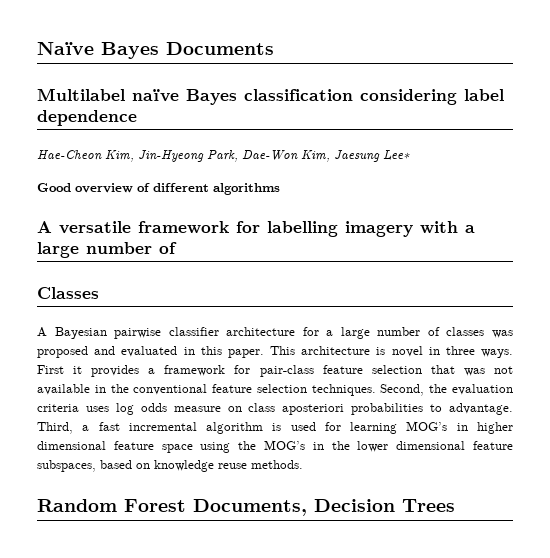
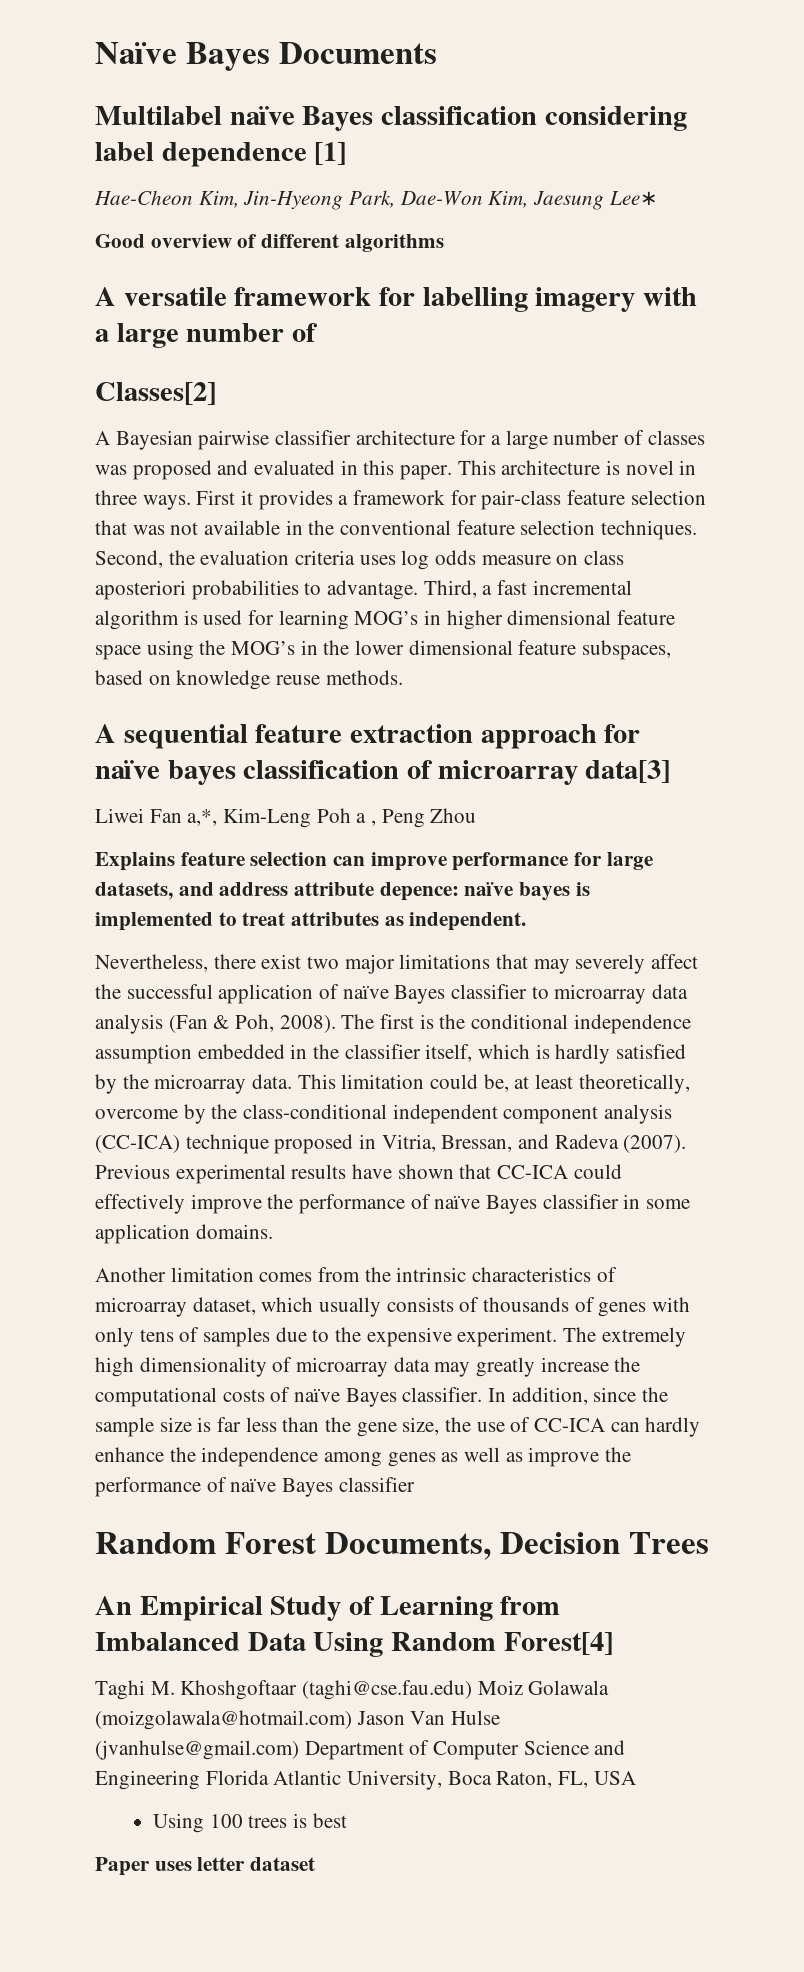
(137, 118) none -> [314,142,347,165] [1]
[37,287,99,299] Classes -> [95,382,216,405] Classes[2]
(303, 464) none -> [95,724,641,749] [95,760,671,785] [95,808,477,828] [95,852,653,871] [95,882,590,901] [95,912,527,931] [95,954,699,974] [95,984,689,1004] [95,1014,691,1034] [95,1044,687,1064] [95,1074,690,1094] [95,1104,673,1124] [95,1134,687,1154] [95,1164,622,1184] [95,1194,691,1214] [95,1224,273,1244] [95,1267,617,1282] [95,1297,691,1317] [95,1327,686,1347] [95,1357,641,1377] [95,1387,669,1407] [95,1417,701,1437] [95,1447,632,1467] [95,1477,415,1497] // A sequential feature extraction approach for naïve bayes classification of microarray data[3] // Liwei Fan a,*, Kim-Leng Poh a , Peng Zhou // Explains feature selection can improve performance for large datasets, and address attribute depence: naïve bayes is implemented to treat attributes as independent. // Nevertheless, there exist two major limitations that may severely affect the successful application of naïve Bayes classifier to microarray data analysis (Fan & Poh, 2008). The first is the conditional independence assumption embedded in the classifier itself, which is hardly satisfied by the microarray data. This limitation could be, at least theoretically, overcome by the class-conditional independent component analysis (CC-ICA) technique proposed in Vitria, Bressan, and Radeva (2007). Previous experimental results have shown that CC-ICA could effectively improve the performance of naïve Bayes classifier in some application domains. // Another limitation comes from the intrinsic characteristics of microarray dataset, which usually consists of thousands of genes with only tens of samples due to the expensive experiment. The extremely high dimensionality of microarray data may greatly increase the computational costs of naïve Bayes classifier. In addition, since the sample size is far less than the gene size, the use of CC-ICA can hardly enhance the independence among genes as well as improve the performance of naïve Bayes classifier
(455, 505) none -> [95,1596,561,1621] [95,1632,613,1657] [95,1680,610,1700] [95,1710,501,1730] [95,1740,626,1760] [95,1770,636,1790] [153,1813,347,1833] [95,1857,316,1876] // An Empirical Study of Learning from Imbalanced Data Using Random Forest[4] // Taghi M. Khoshgoftaar (taghi@cse.fau.edu) Moiz Golawala (moizgolawala@hotmail.com) Jason Van Hulse (jvanhulse@gmail.com) Department of Computer Science and Engineering Florida Atlantic University, Boca Raton, FL, USA // Using 100 trees is best // Paper uses letter dataset

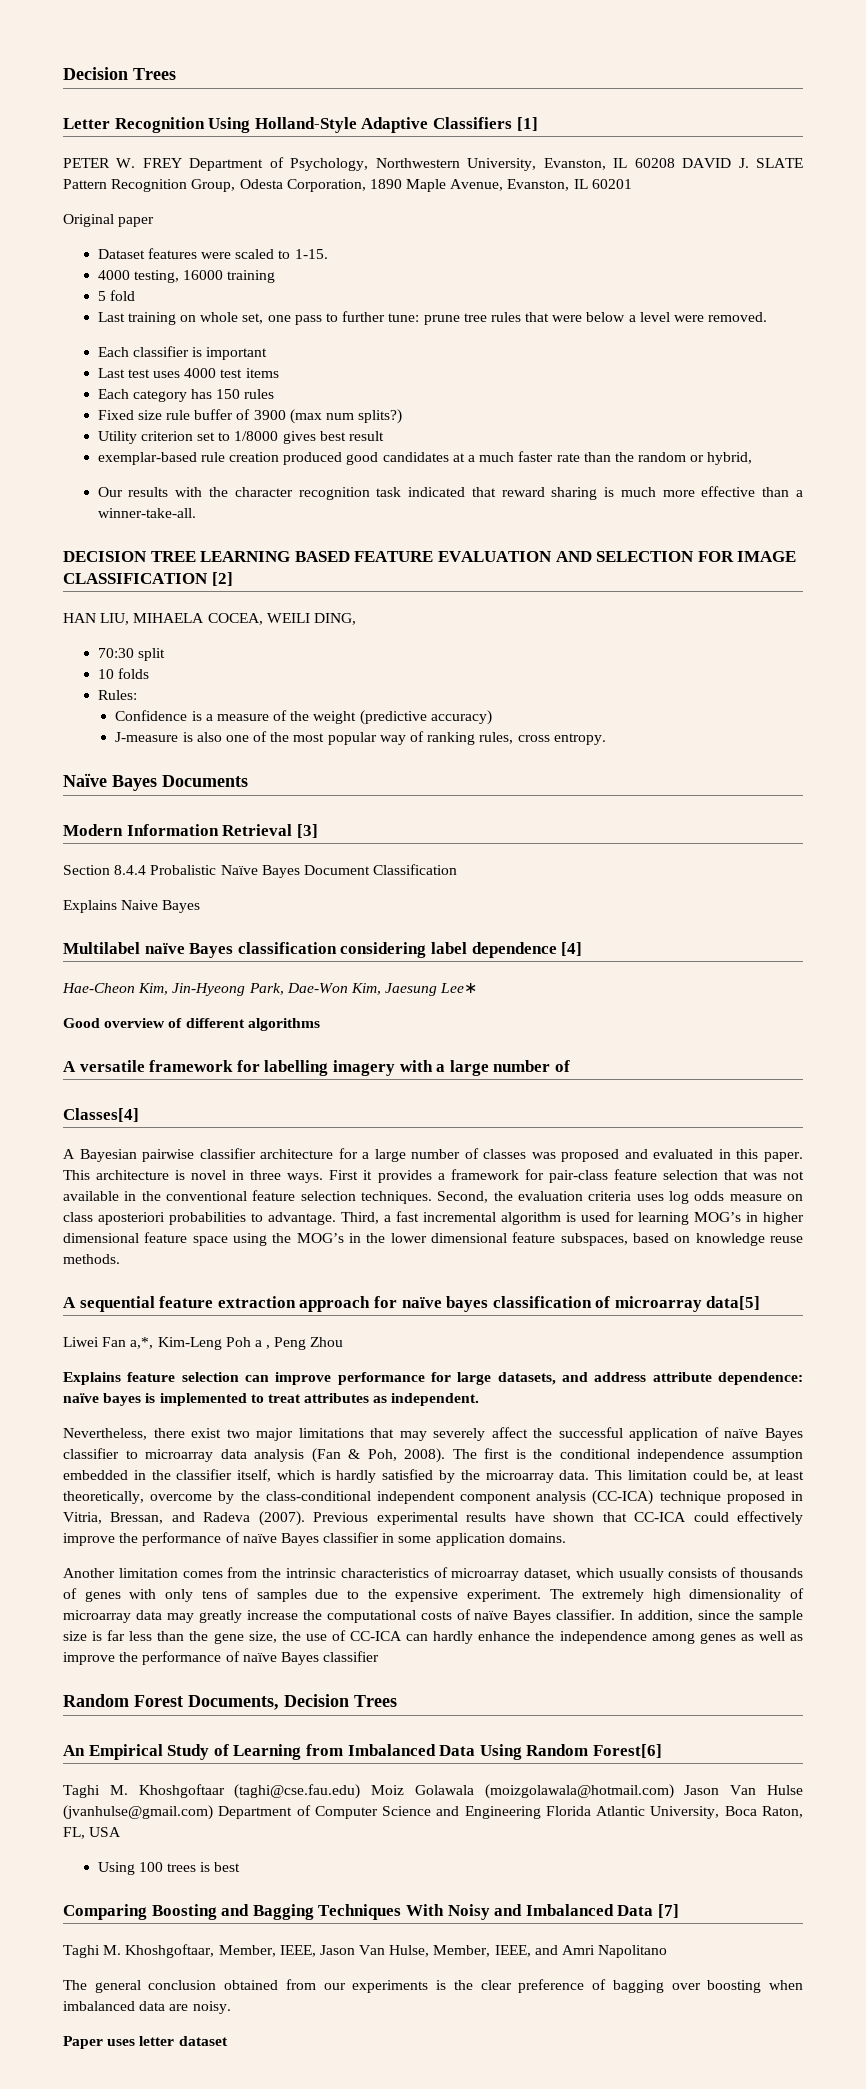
[95,42,437,71] Naïve Bayes Documents -> [63,67,176,80] [63,117,538,133] [63,157,803,171] [63,179,632,192] [63,214,155,227] [97,248,328,259] [97,270,276,283] [97,290,135,301] [97,311,768,325] [97,346,268,360] [97,368,279,378] [97,389,275,402] [97,409,403,424] [97,431,384,444] [97,451,753,465] [97,486,803,500] [97,508,196,518] [63,551,797,562] [63,572,233,586] [63,613,356,625] [97,648,165,661] [97,668,149,679] [97,690,137,700] [115,710,492,725] [115,731,606,745] [63,773,248,791] [63,824,318,838] [63,864,458,878] [63,900,201,913] Decision Trees // Letter Recognition Using Holland-Style Adaptive Classifiers [1] // PETER W. FREY Department of Psychology, Northwestern University, Evanston, IL 60208 DAVID J. SLATE Pattern Recognition Group, Odesta Corporation, 1890 Maple Avenue, Evanston, IL 60201 // Original paper // Dataset features were scaled to 1-15. // 4000 testing, 16000 training // 5 fold // Last training on whole set, one pass to further tune: prune tree rules that were below a level were removed. // Each classifier is important // Last test uses 4000 test items // Each category has 150 rules // Fixed size rule buffer of 3900 (max num splits?) // Utility criterion set to 1/8000 gives best result // exemplar-based rule creation produced good candidates at a much faster rate than the random or hybrid, // Our results with the character recognition task indicated that reward sharing is much more effective than a winner-take-all. // DECISION TREE LEARNING BASED FEATURE EVALUATION AND SELECTION FOR IMAGE CLASSIFICATION [2] // HAN LIU, MIHAELA COCEA, WEILI DING, // 70:30 split // 10 folds // Rules: // Confidence is a measure of the weight (predictive accuracy) // J-measure is also one of the most popular way of ranking rules, cross entropy. // Naïve Bayes Documents // Modern Information Retrieval [3] // Section 8.4.4 Probalistic Naïve Bayes Document Classification // Explains Naive Bayes
[314,142,347,165] [1] -> [561,942,583,956] [4]
[95,382,216,405] Classes[2] -> [63,1108,139,1122] Classes[4]
[585,760,671,783] data[3] -> [706,1296,761,1310] data[5]
[379,882,459,901] depence: -> [718,1372,804,1385] dependence:
[503,1632,613,1655] Forest[4] -> [592,1744,662,1758] Forest[6]
(347, 1820) none -> [63,1904,679,1920] [63,1944,668,1958] [63,1979,804,1993] [63,2001,231,2014] // Comparing Boosting and Bagging Techniques With Noisy and Imbalanced Data [7] // Taghi M. Khoshgoftaar, Member, IEEE, Jason Van Hulse, Member, IEEE, and Amri Napolitano // The general conclusion obtained from our experiments is the clear preference of bagging over boosting when imbalanced data are noisy.

